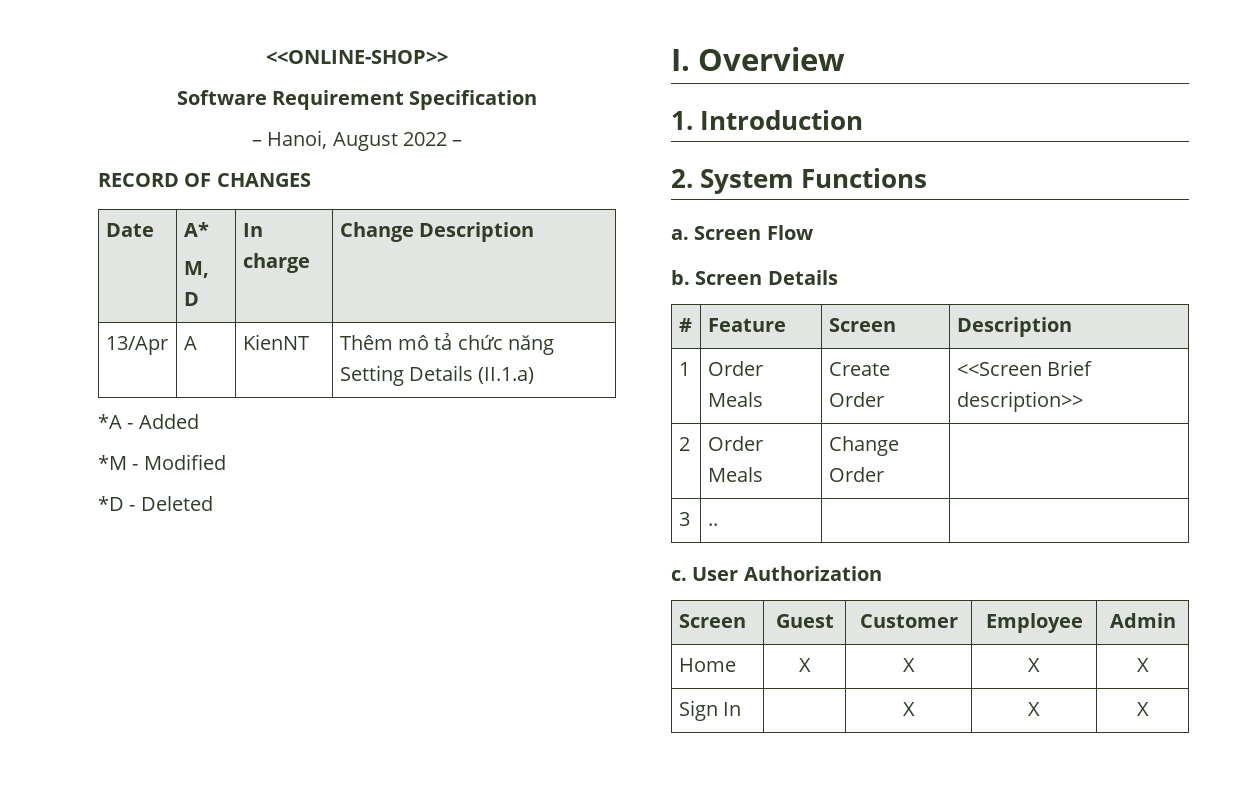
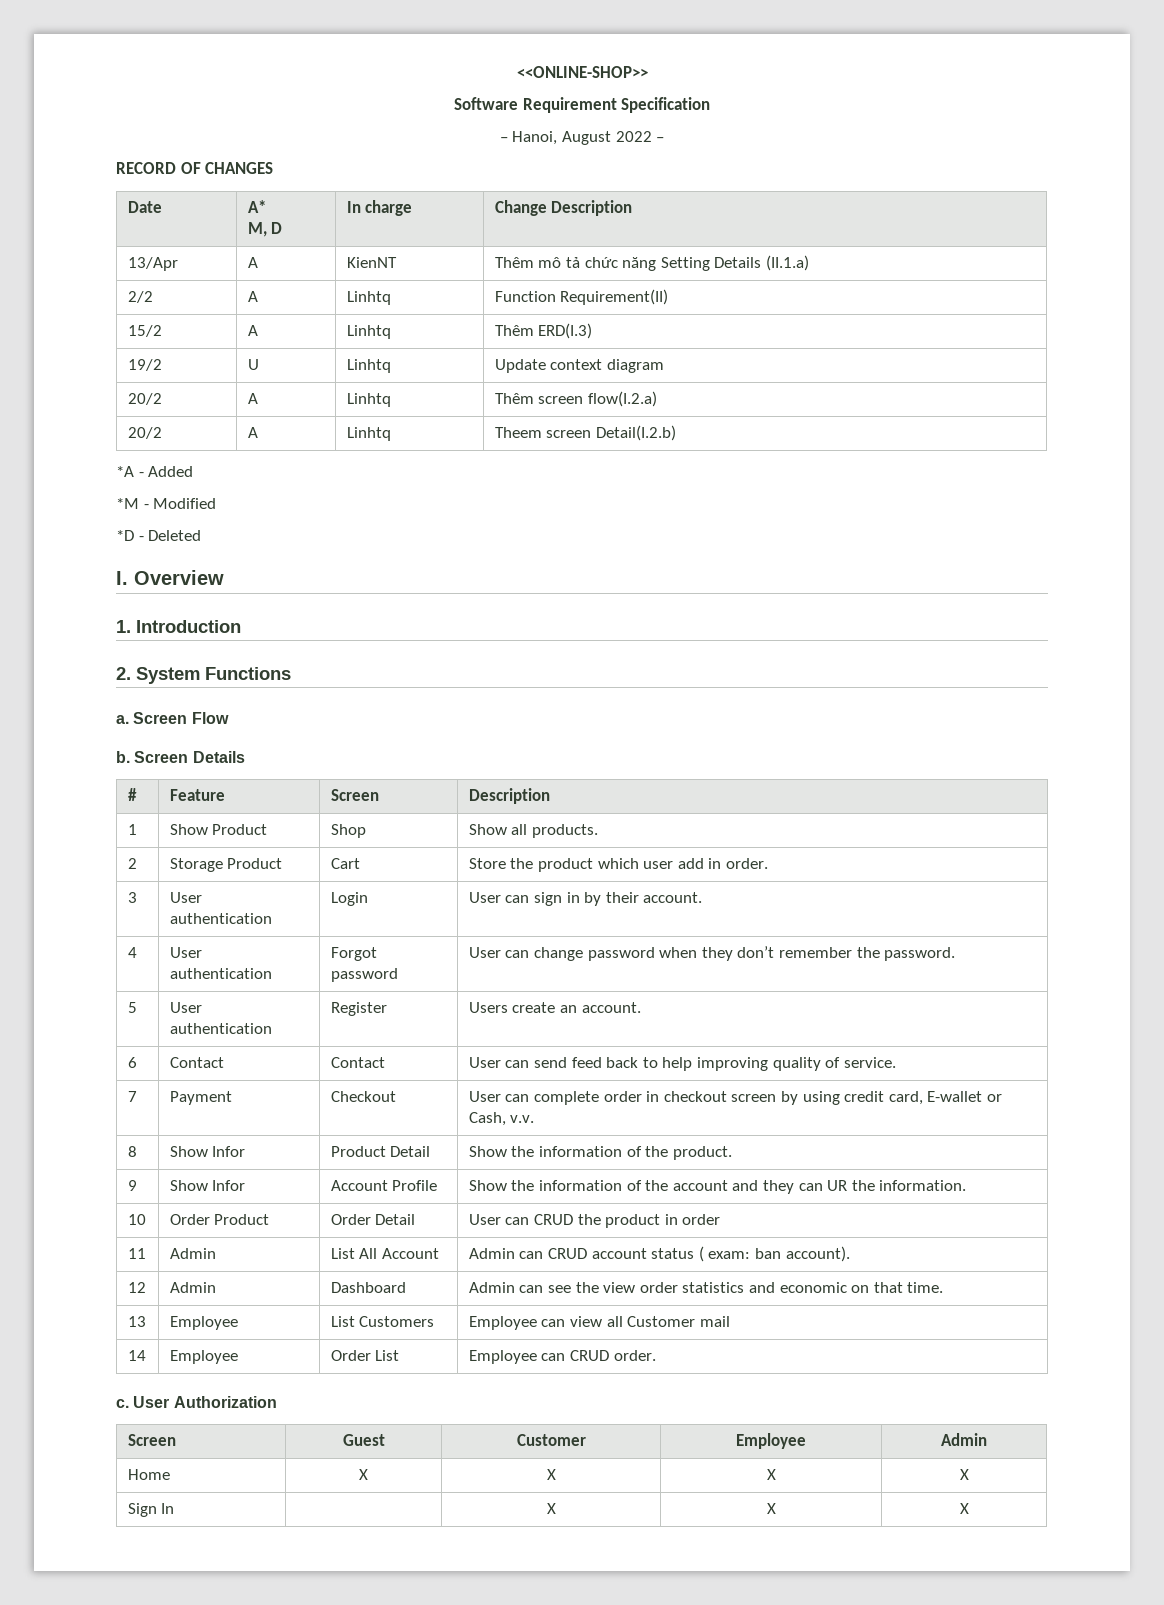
(535, 375) none -> [127,291,153,303] [247,291,258,302] [346,291,391,305] [494,289,669,305] [127,325,162,337] [247,325,258,336] [346,325,391,339] [494,323,593,339] [127,359,162,371] [247,359,259,370] [346,359,391,373] [494,359,665,373] [127,393,162,405] [247,393,258,404] [346,393,391,407] [494,391,658,407] [127,427,162,439] [247,427,258,438] [346,427,391,441] [494,425,677,441] // 2/2 | A | Linhtq | Function Requirement(II) // 15/2 | A | Linhtq | Thêm ERD(I.3) // 19/2 | U | Linhtq | Update context diagram // 20/2 | A | Linhtq | Thêm screen flow(I.2.a) // 20/2 | A | Linhtq | Theem screen Detail(I.2.b)
[707,361,763,376] [707,392,763,407] [828,362,890,376] [828,392,884,407] [956,360,1093,376] [956,391,1083,412] [678,437,690,451] [707,436,763,451] [707,467,763,482] [828,436,899,456] [828,467,884,482] [678,512,690,526] [707,523,718,526] Order Meals | Create Order | <<Screen Brief description>> // 2 | Order Meals | Change Order | // 3 | .. | | -> [169,824,268,835] [330,824,366,838] [468,824,599,838] [127,858,137,869] [169,858,283,872] [330,858,360,869] [468,858,769,872] [127,892,137,903] [169,892,202,903] [169,913,272,924] [330,892,368,906] [468,892,703,906] [127,947,137,958] [169,947,202,958] [169,968,272,979] [330,947,377,961] [330,968,398,982] [468,946,956,961] [127,1002,137,1013] [169,1002,202,1013] [169,1023,272,1034] [330,1002,387,1016] [468,1002,641,1013] [127,1057,137,1068] [169,1057,224,1068] [330,1057,385,1068] [468,1057,896,1071] [127,1091,137,1102] [169,1091,232,1105] [330,1091,396,1102] [468,1091,1002,1105] [468,1112,535,1126] [127,1146,137,1157] [169,1146,246,1157] [330,1146,431,1157] [468,1146,732,1160] [127,1180,137,1191] [169,1180,246,1191] [330,1180,438,1191] [468,1180,967,1194] [127,1214,146,1225] [169,1214,270,1225] [330,1214,416,1225] [468,1214,721,1228] [127,1248,146,1259] [169,1248,216,1259] [330,1248,440,1259] [468,1246,850,1262] [127,1282,146,1293] [169,1282,216,1293] [330,1282,406,1293] [468,1282,944,1293] [127,1316,146,1327] [169,1316,238,1330] [330,1316,435,1327] [468,1316,730,1330] [127,1350,146,1361] [169,1350,238,1364] [330,1350,400,1361] [468,1350,656,1364] Show Product | Shop | Show all products. // 2 | Storage Product | Cart | Store the product which user add in order. // 3 | User authentication | Login | User can sign in by their account. // 4 | User authentication | Forgot password | User can change password when they don’t remember the password. // 5 | User authentication | Register | Users create an account. // 6 | Contact | Contact | User can send feed back to help improving quality of service. // 7 | Payment | Checkout | User can complete order in checkout screen by using credit card, E-wallet or Cash, v.v. // 8 | Show Infor | Product Detail | Show the information of the product. // 9 | Show Infor | Account Profile | Show the information of the account and they can UR the information. // 10 | Order Product | Order Detail | User can CRUD the product in order // 11 | Admin | List All Account | Admin can CRUD account status ( exam: ban account). // 12 | Admin | Dashboard | Admin can see the view order statistics and economic on that time. // 13 | Employee | List Customers | Employee can view all Customer mail // 14 | Employee | Order List | Employee can CRUD order.

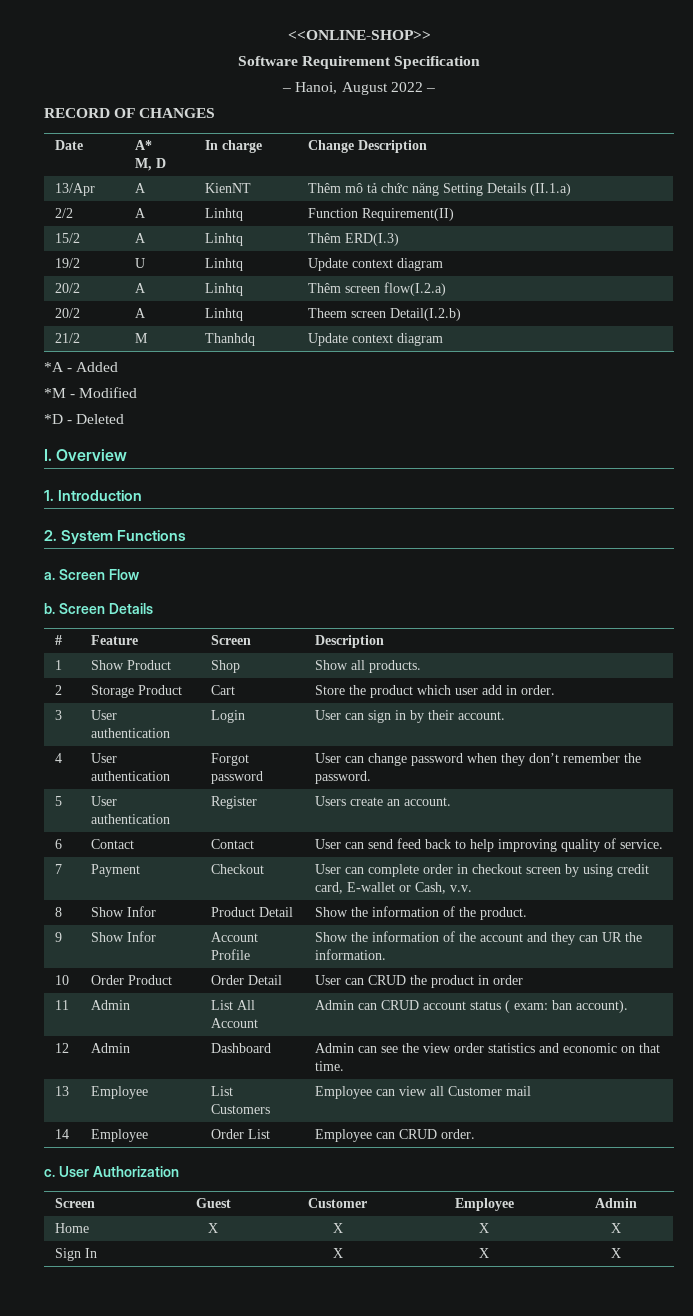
(677, 433) none -> [54,333,80,343] [134,333,148,343] [204,333,255,346] [307,333,443,346] // 21/2 | M | Thanhdq | Update context diagram

